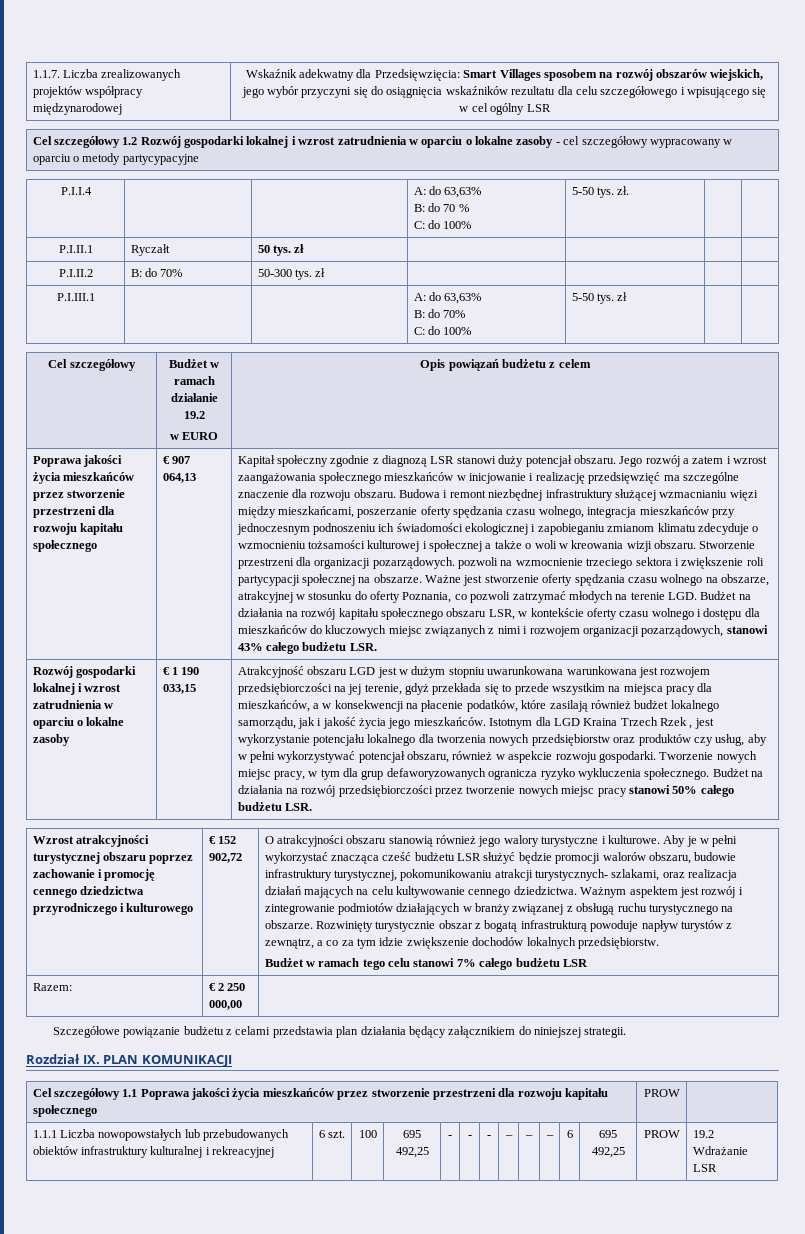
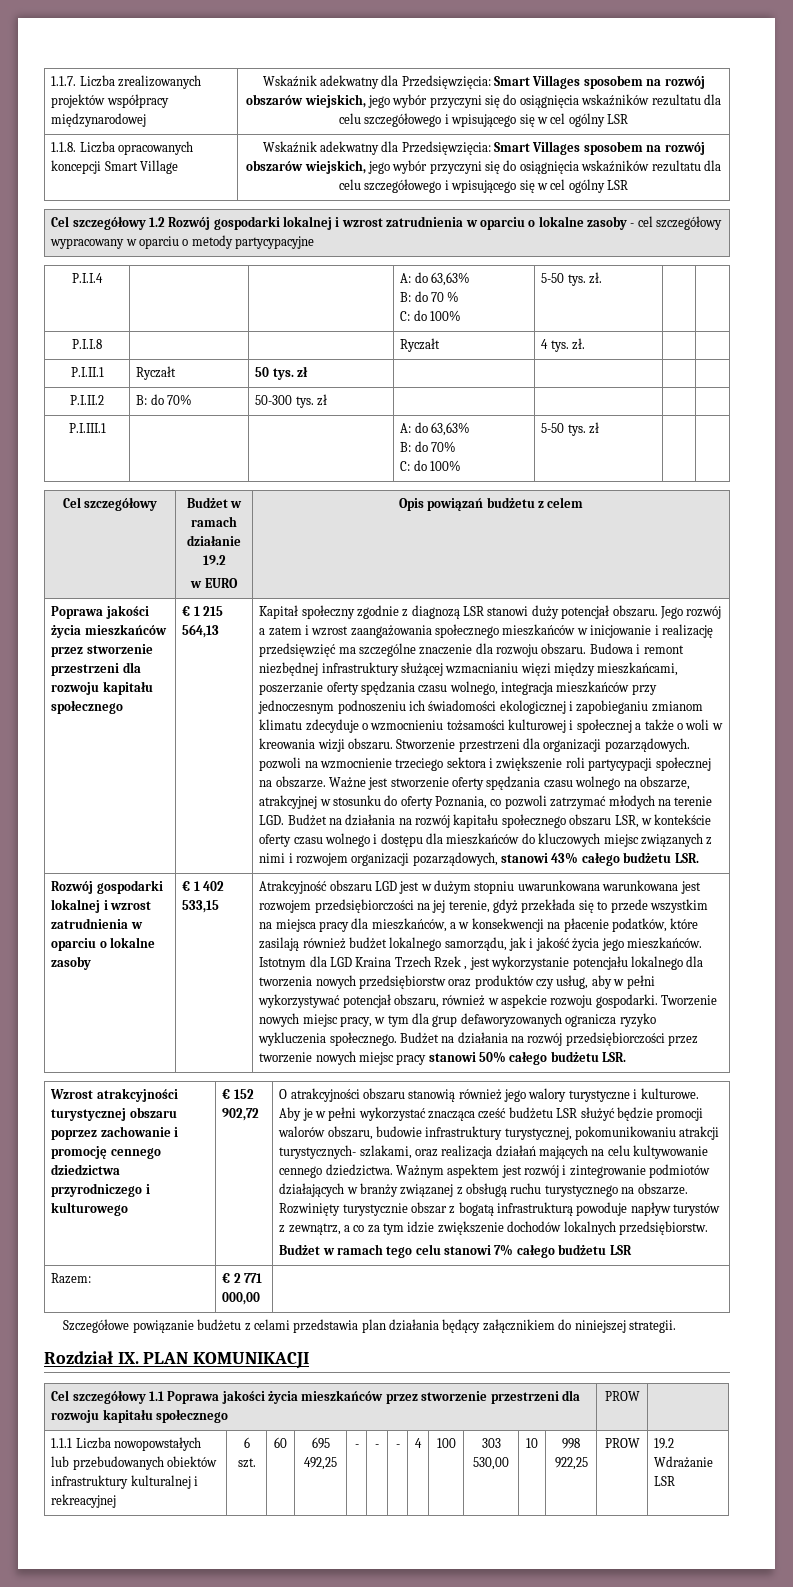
(551, 108) none -> [51,141,193,155] [51,160,178,174] [262,141,705,155] [246,160,721,174] [339,179,628,193] // 1.1.8. Liczba opracowanych koncepcji Smart Village | Wskaźnik adekwatny dla Przedsięwzięcia: Smart Villages sposobem na rozwój obszarów wiejskich, jego wybór przyczyni się do osiągnięcia wskaźników rezultatu dla celu szczegółowego i wpisującego się w cel ogólny LSR
(630, 190) none -> [72,339,102,349] [400,338,441,352] [541,338,585,352] // P.I.I.8 | | | Ryczałt | 4 tys. zł. | |
[171,456,190,464] [162,473,196,483] 907 064,13 -> [193,606,223,616] [182,624,220,638] 1 215 564,13
[181,667,200,675] [162,684,196,694] 190 033,15 -> [202,881,224,891] [182,900,220,913] 402 533,15
[227,983,246,991] 250 -> [243,1273,262,1283] 771
[358,1130,377,1138] 100 -> [274,1437,287,1448] 60
[504,1135,513,1138] [525,1135,533,1138] [545,1135,554,1138] [566,1130,573,1138] [599,1130,617,1138] [591,1147,625,1158] – | – | – | 6 | 695 492,25 -> [415,1438,422,1448] [436,1438,456,1448] [481,1438,501,1448] [473,1457,509,1470] [526,1438,538,1448] [562,1438,580,1449] [554,1457,588,1470] 4 | 100 | 303 530,00 | 10 | 998 922,25

